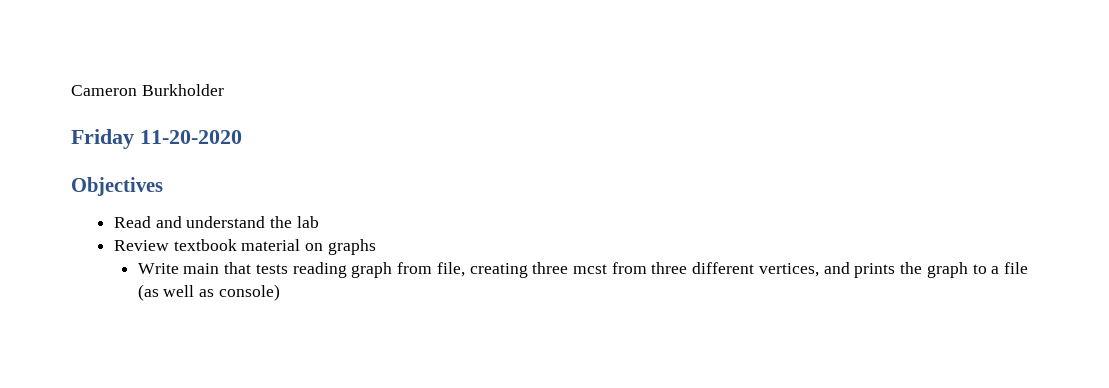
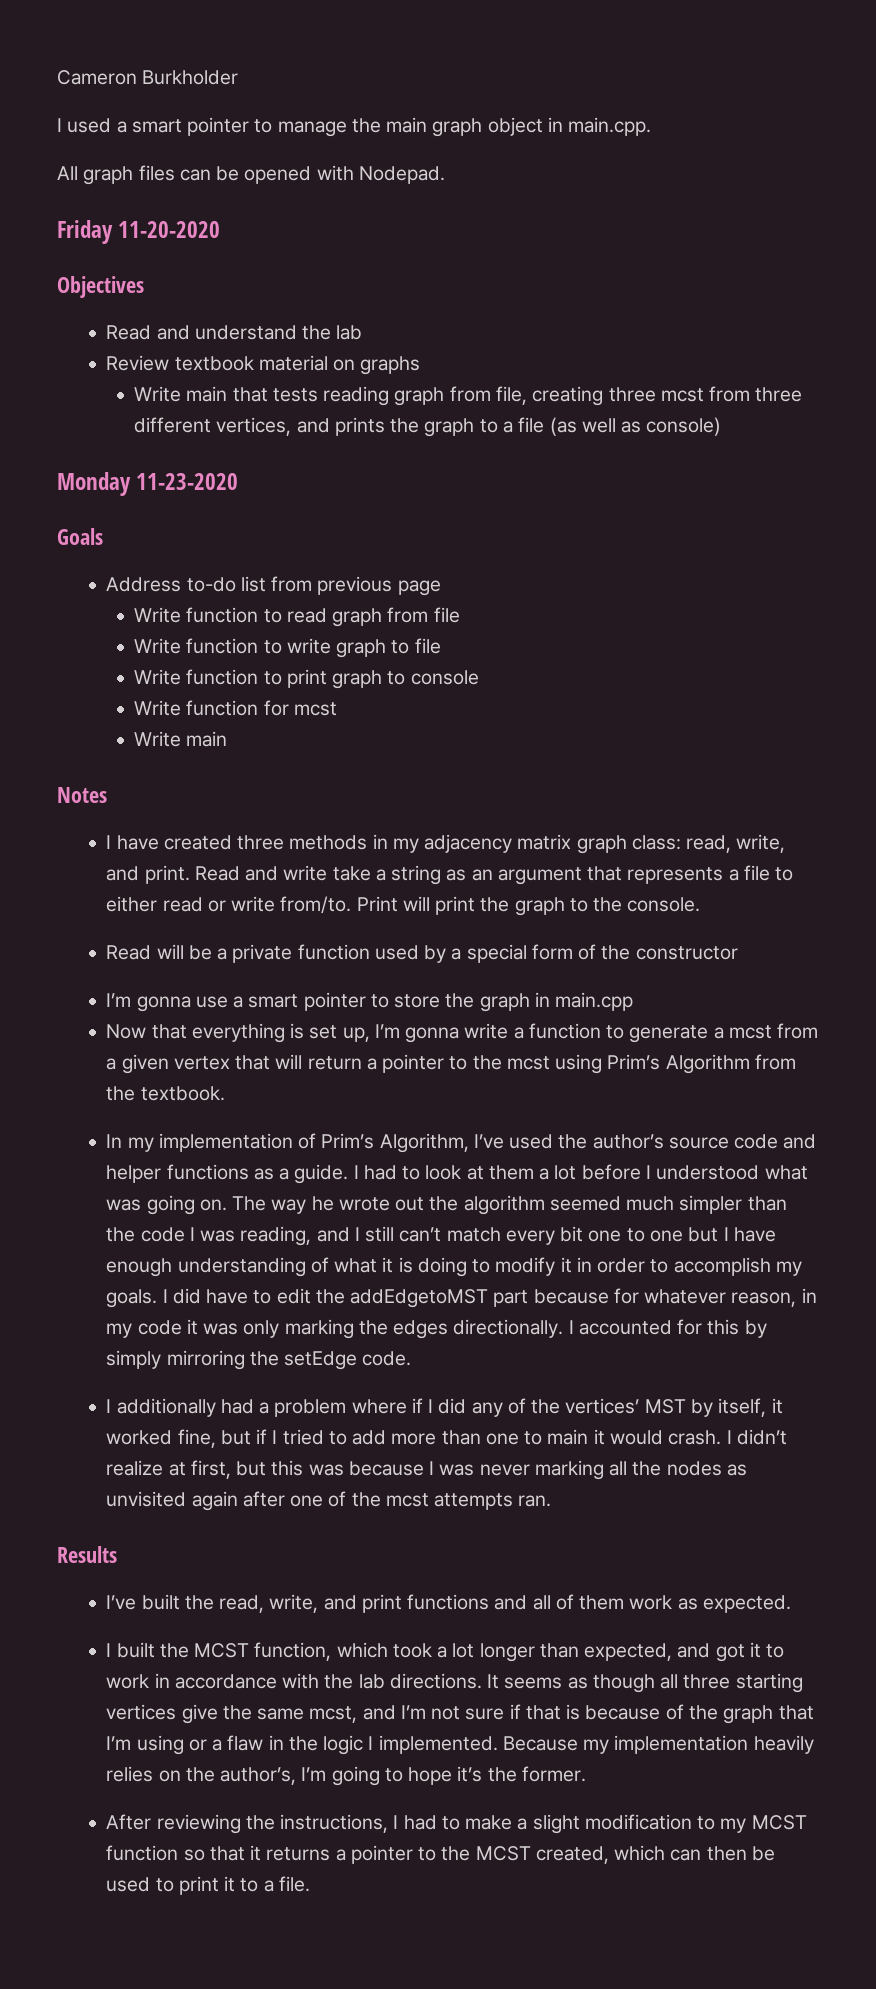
(224, 90) none -> [57,117,652,137] [57,165,445,185] // I used a smart pointer to manage the main graph object in main.cpp. // All graph files can be opened with Nodepad.
(280, 292) none -> [57,472,239,496] [57,528,103,545] [106,576,441,596] [134,607,460,627] [134,638,441,658] [134,669,479,689] [134,700,337,716] [134,731,228,747] [57,787,107,803] [106,834,786,854] [106,865,794,885] [106,896,701,916] [106,944,738,963] [106,992,634,1012] [106,1023,819,1043] [106,1054,797,1074] [106,1086,225,1101] [106,1133,817,1153] [106,1164,808,1184] [106,1195,787,1215] [106,1226,776,1246] [106,1257,803,1277] [106,1288,817,1308] [106,1319,767,1339] [106,1350,412,1370] [106,1398,783,1417] [106,1429,787,1448] [106,1460,748,1480] [106,1491,552,1511] [57,1546,117,1563] [106,1594,792,1613] [106,1642,785,1662] [106,1673,803,1693] [106,1704,814,1724] [106,1735,814,1755] [106,1766,586,1786] [106,1814,807,1834] [106,1845,776,1864] [106,1876,310,1895] // Monday 11-23-2020 // Goals // Address to-do list from previous page // Write function to read graph from file // Write function to write graph to file // Write function to print graph to console // Write function for mcst // Write main // Notes // I have created three methods in my adjacency matrix graph class: read, write, and print. Read and write take a string as an argument that represents a file to either read or write from/to. Print will print the graph to the console. // Read will be a private function used by a special form of the constructor // I’m gonna use a smart pointer to store the graph in main.cpp // Now that everything is set up, I’m gonna write a function to generate a mcst from a given vertex that will return a pointer to the mcst using Prim’s Algorithm from the textbook. // In my implementation of Prim’s Algorithm, I’ve used the author’s source code and helper functions as a guide. I had to look at them a lot before I understood what was going on. The way he wrote out the algorithm seemed much simpler than the code I was reading, and I still can’t match every bit one to one but I have enough understanding of what it is doing to modify it in order to accomplish my goals. I did have to edit the addEdgetoMST part because for whatever reason, in my code it was only marking the edges directionally. I accounted for this by simply mirroring the setEdge code. // I additionally had a problem where if I did any of the vertices’ MST by itself, it worked fine, but if I tried to add more than one to main it would crash. I didn’t realize at first, but this was because I was never marking all the nodes as unvisited again after one of the mcst attempts ran. // Results // I’ve built the read, write, and print functions and all of them work as expected. // I built the MCST function, which took a lot longer than expected, and got it to work in accordance with the lab directions. It seems as though all three starting vertices give the same mcst, and I’m not sure if that is because of the graph that I’m using or a flaw in the logic I implemented. Because my implementation heavily relies on the author’s, I’m going to hope it’s the former. // After reviewing the instructions, I had to make a slight modification to my MCST function so that it returns a pointer to the MCST created, which can then be used to print it to a file.

